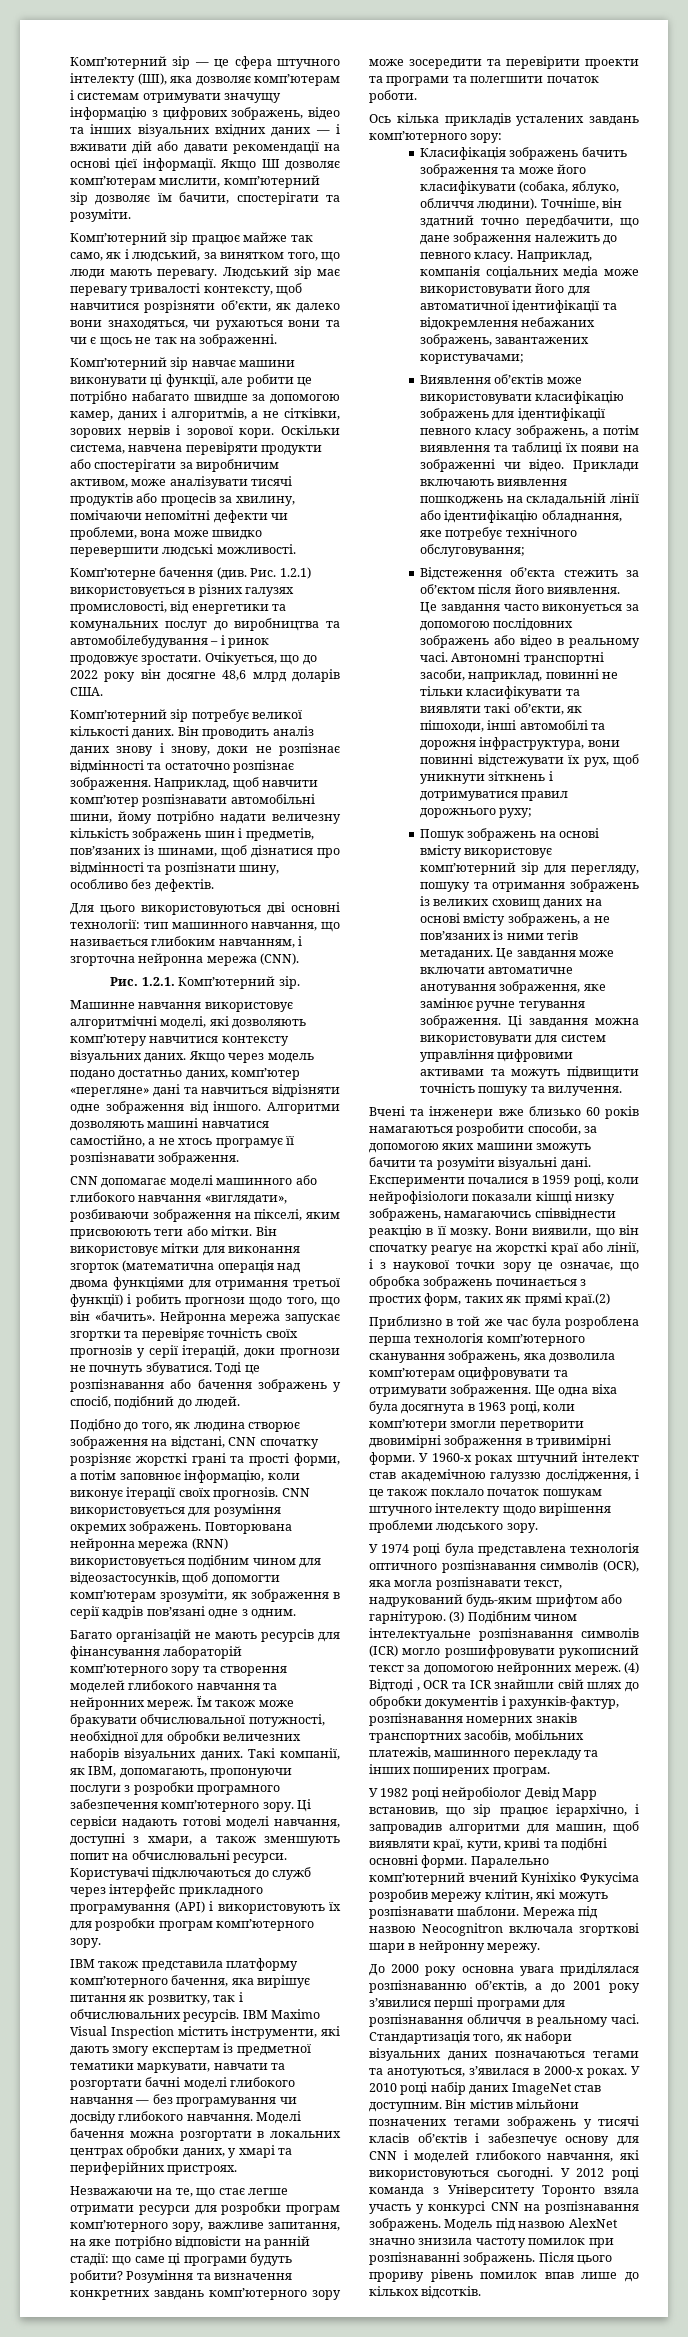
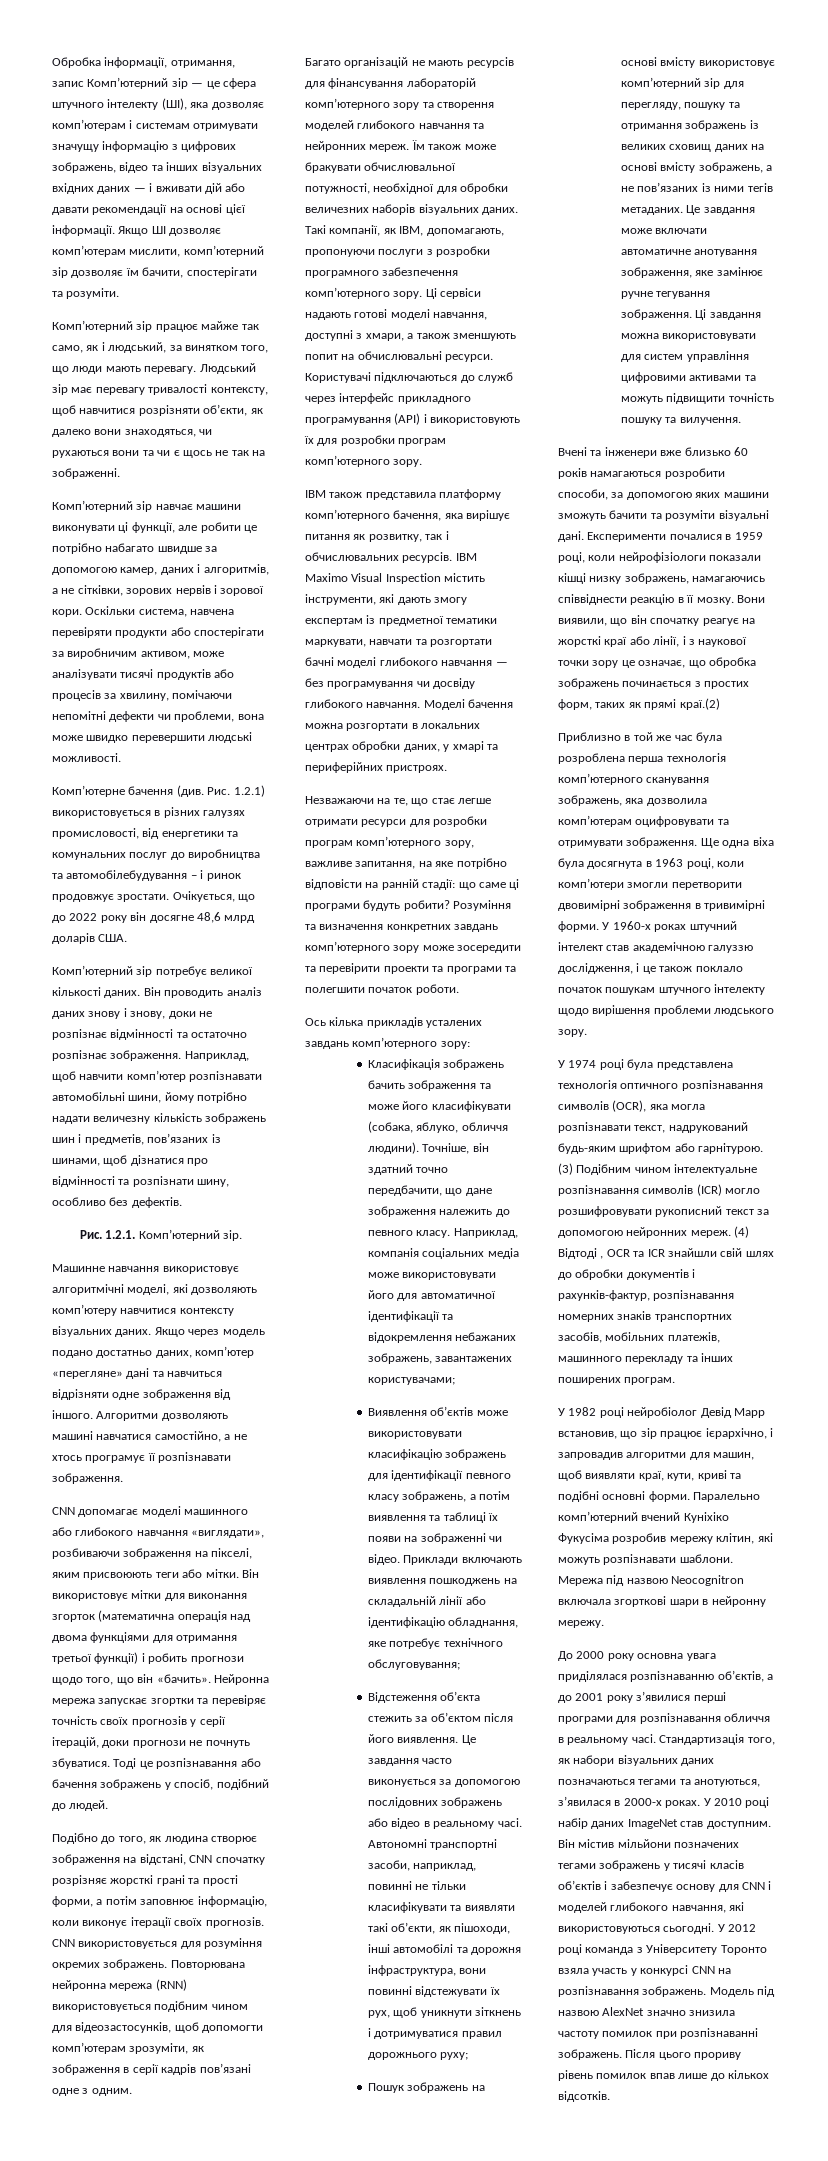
(70, 62) none -> [52,57,235,68] [52,81,84,87] Обробка інформації, отримання, запис
[70,902,340,915] [70,919,340,932] [70,936,303,948] [70,953,300,966] // Для цього використовуються дві основні технології: тип машинного навчання, що називається глибоким навчанням, і згорточна нейронна мережа (CNN). -> (182, 1202) none

